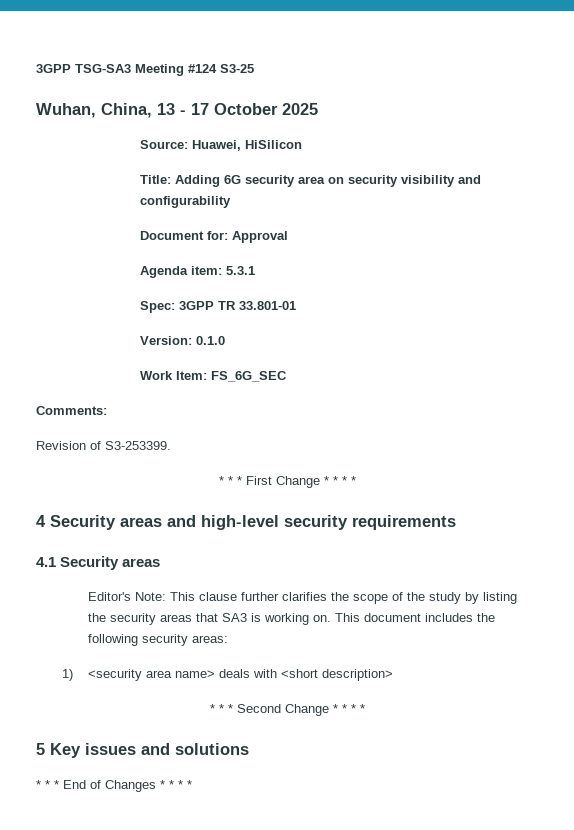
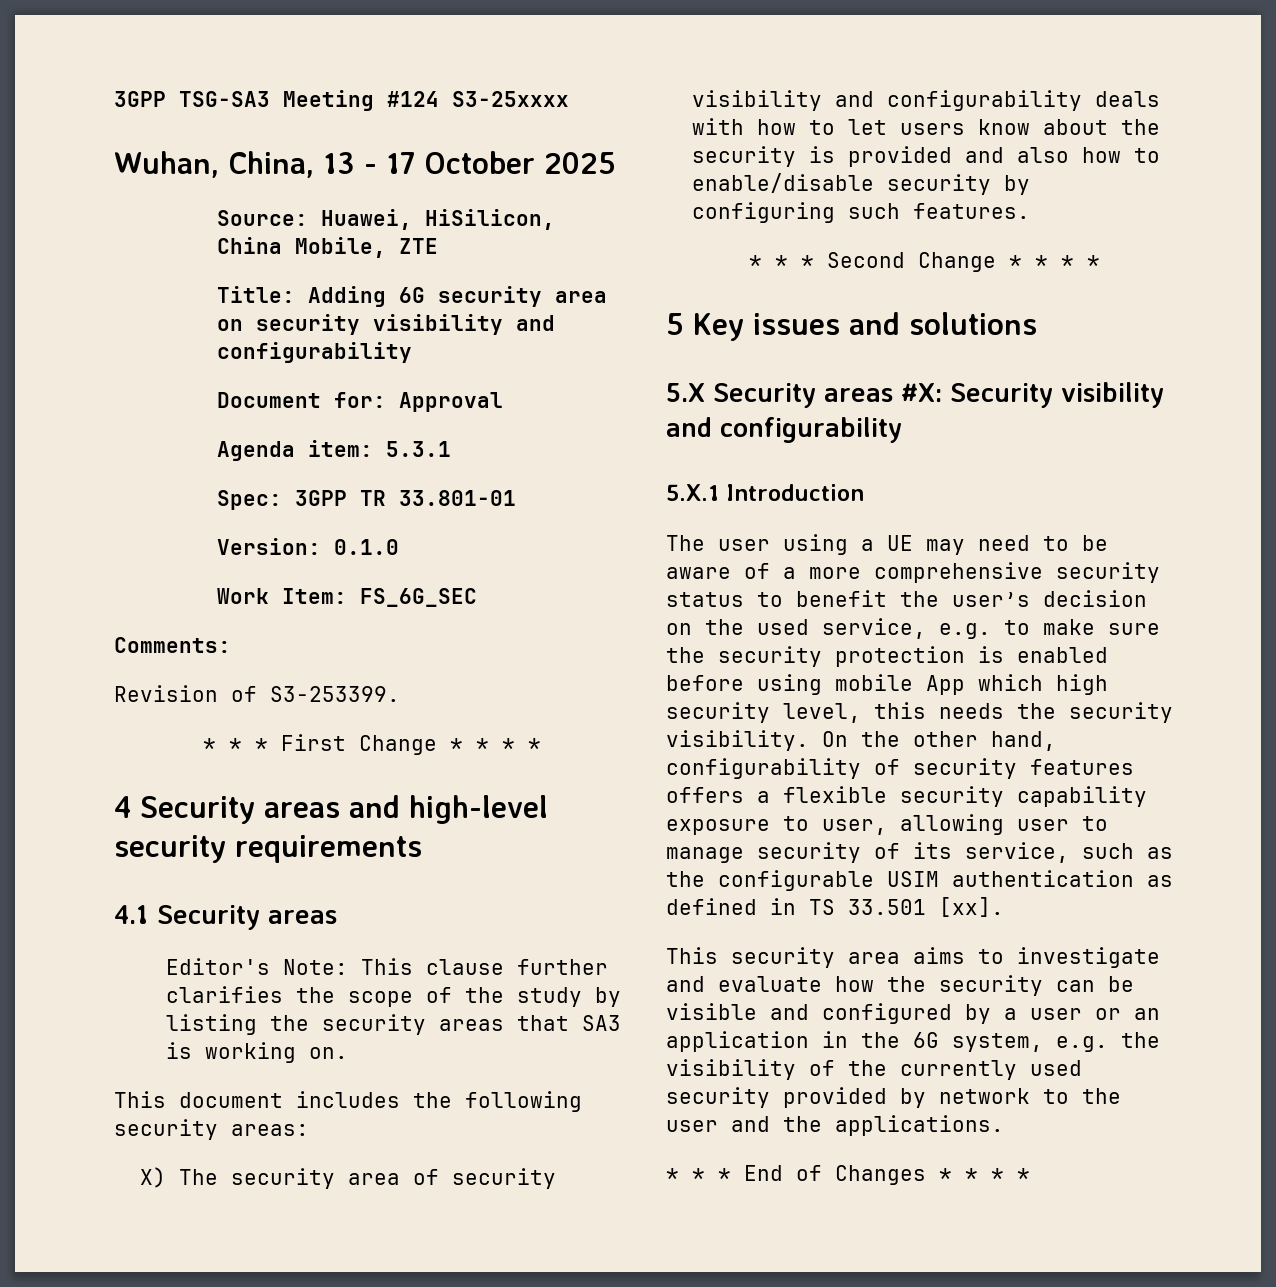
[220,64,254,73] S3-25 -> [452,91,569,107] S3-25xxxx
[244,140,302,149] HiSilicon -> [425,209,556,230] [217,237,439,258] HiSilicon, China Mobile, ZTE
(331, 618) none -> (348, 1053) //
[61,669,393,681] 1) <security area name> deals with <short description> -> [139,1167,556,1189] [691,90,1160,111] [691,118,1160,135] [691,146,1160,167] [691,173,1030,195] [691,202,1030,223] X) The security area of security visibility and configurability deals with how to let users know about the security is provided and also how to enable/disable security by configuring such features.
(249, 749) none -> [666,382,1164,408] [666,417,902,443] [666,484,864,501] [666,534,1108,555] [666,562,1160,583] [666,590,1147,607] [666,618,1160,639] [666,646,1108,667] [666,674,1108,695] [666,702,1173,723] [666,730,1056,751] [666,758,1134,779] [666,786,1147,807] [666,814,1108,835] [666,842,1173,863] [666,870,1173,891] [666,897,1004,917] [666,947,1160,968] [666,975,1134,996] [666,1003,1160,1024] [666,1031,1160,1052] [666,1059,1082,1080] [666,1087,1121,1108] [666,1115,1004,1136] // 5.X Security areas #X: Security visibility and configurability // 5.X.1 Introduction // The user using a UE may need to be aware of a more comprehensive security status to benefit the user’s decision on the used service, e.g. to make sure the security protection is enabled before using mobile App which high security level, this needs the security visibility. On the other hand, configurability of security features offers a flexible security capability exposure to user, allowing user to manage security of its service, such as the configurable USIM authentication as defined in TS 33.501 [xx]. // This security area aims to investigate and evaluate how the security can be visible and configured by a user or an application in the 6G system, e.g. the visibility of the currently used security provided by network to the user and the applications.

